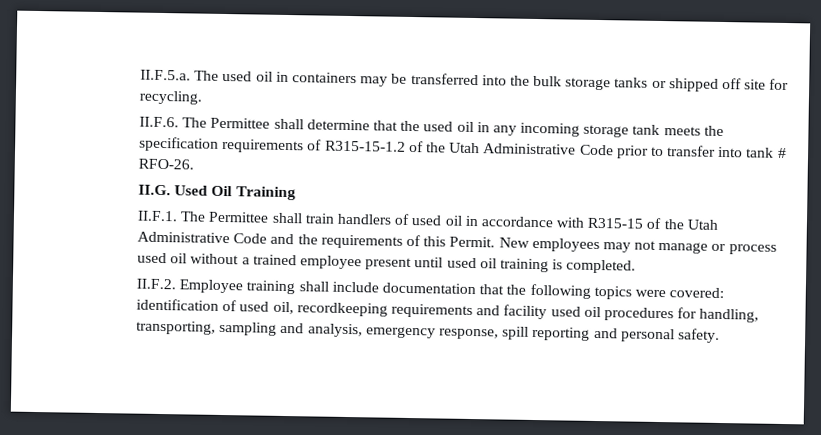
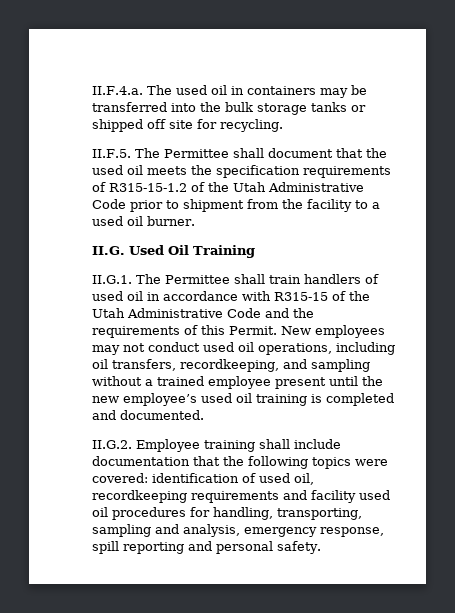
[140,69,192,81] II.F.5.a. -> [91,86,143,95] II.F.4.a.
[139,116,370,131] II.F.6. The Permittee shall determine -> [91,148,333,158] II.F.5. The Permittee shall document
[476,122,661,138] in any incoming storage tank -> (143, 170) none
[667,145,787,159] [138,158,195,170] transfer into tank # RFO-26. -> [182,199,380,212] [91,216,195,226] shipment from the facility to a used oil burner.
[137,210,179,222] II.F.1. -> [91,275,132,284] II.G.1.
[658,241,777,255] [137,252,188,264] manage or process used oil -> [147,342,395,355] [91,359,370,372] conduct used oil operations, including oil transfers, recordkeeping, and sampling
(444, 262) none -> [361,376,383,386] [91,393,197,406] the new employee’s
[566,259,637,274] [136,278,177,290] completed. // II.F.2. -> [325,393,394,406] [91,410,204,420] [91,440,132,449] completed and documented. // II.G.2.

